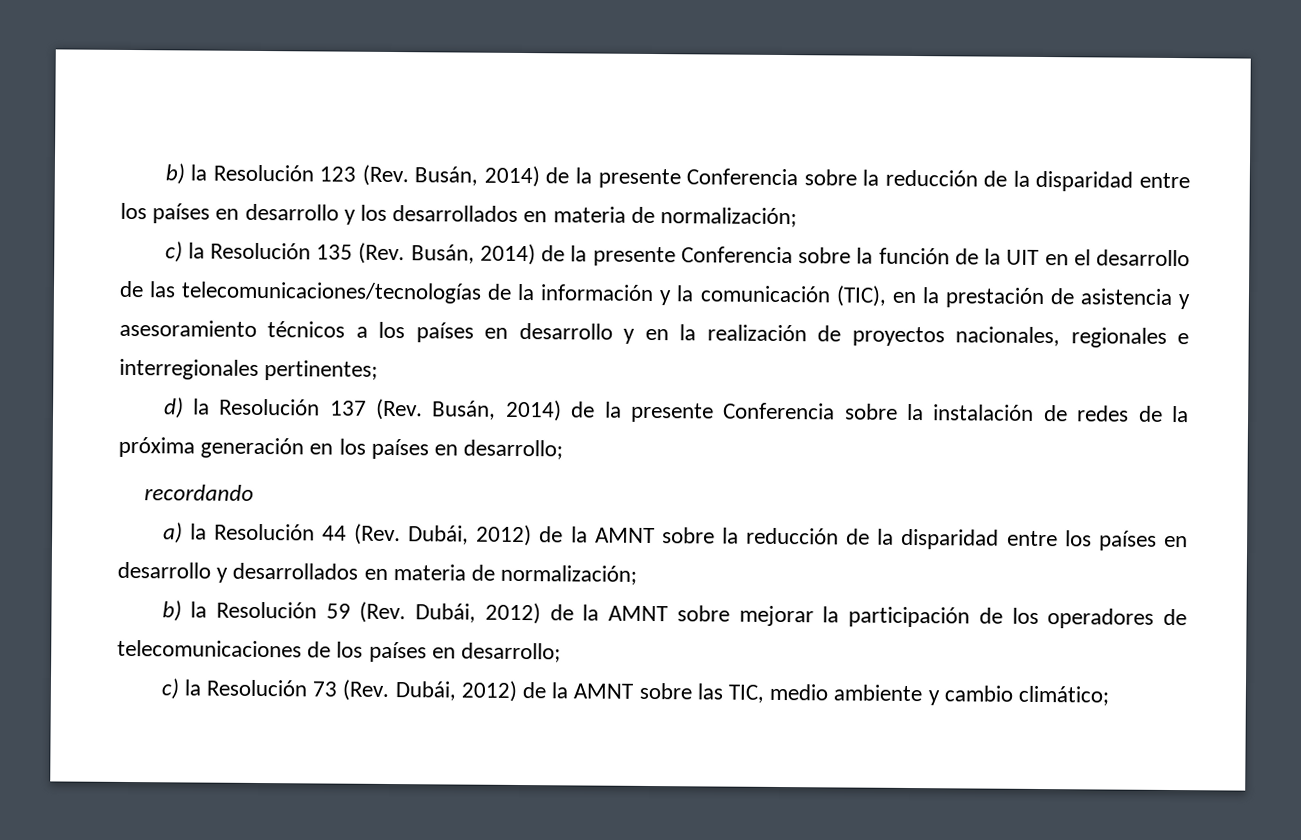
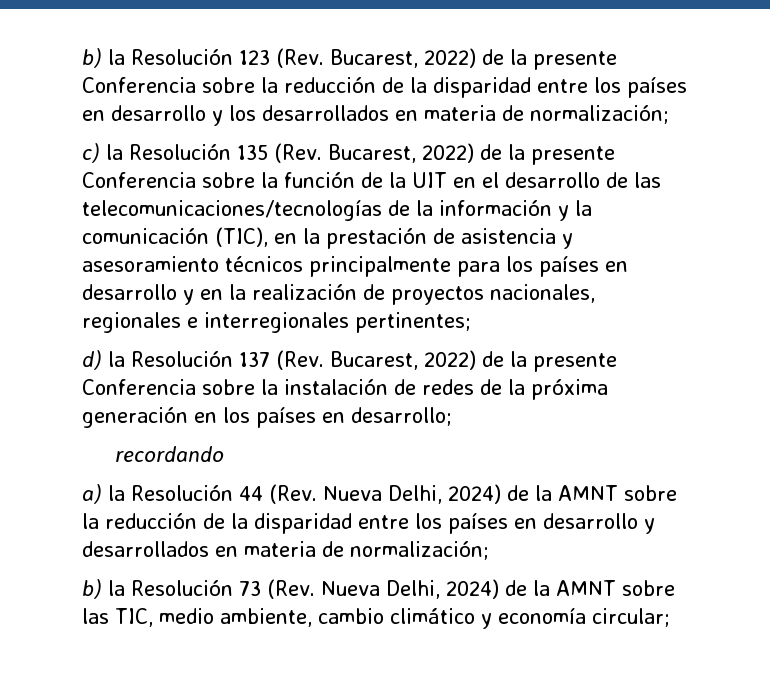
[414,165,540,188] Busán, 2014) -> [329,48,476,68] Bucarest, 2022)
[410,243,536,266] Busán, 2014) -> [327,143,474,163] Bucarest, 2022)
[355,326,368,338] a -> [309,256,500,277] principalmente para
[431,399,562,422] Busán, 2014) -> [329,350,476,370] Bucarest, 2022)
[408,524,533,547] Dubái, 2012) -> [322,484,501,504] Nueva Delhi, 2024)
[325,601,1188,629] [117,639,562,663] [160,678,517,702] 59 (Rev. Dubái, 2012) de la AMNT sobre mejorar la participación de los operadores de telecomunicaciones de los países en desarrollo; // c) la Resolución 73 (Rev. Dubái, 2012) -> [239,579,499,599] 73 (Rev. Nueva Delhi, 2024)
[833,684,1110,706] ambiente y cambio climático; -> [220,608,670,629] ambiente, cambio climático y economía circular;

